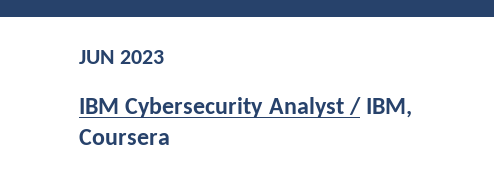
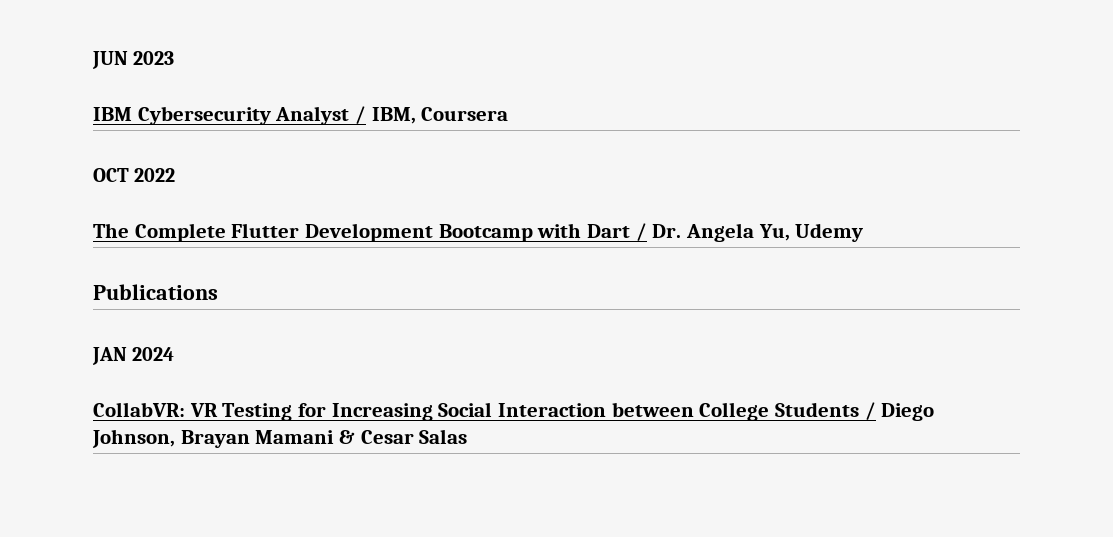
(170, 137) none -> [93,168,176,182] [93,223,864,242] [93,284,218,300] [92,347,175,365] [93,402,935,421] [92,429,468,448] // OCT 2022 // The Complete Flutter Development Bootcamp with Dart / Dr. Angela Yu, Udemy // Publications // JAN 2024 // CollabVR: VR Testing for Increasing Social Interaction between College Students / Diego Johnson, Brayan Mamani & Cesar Salas

